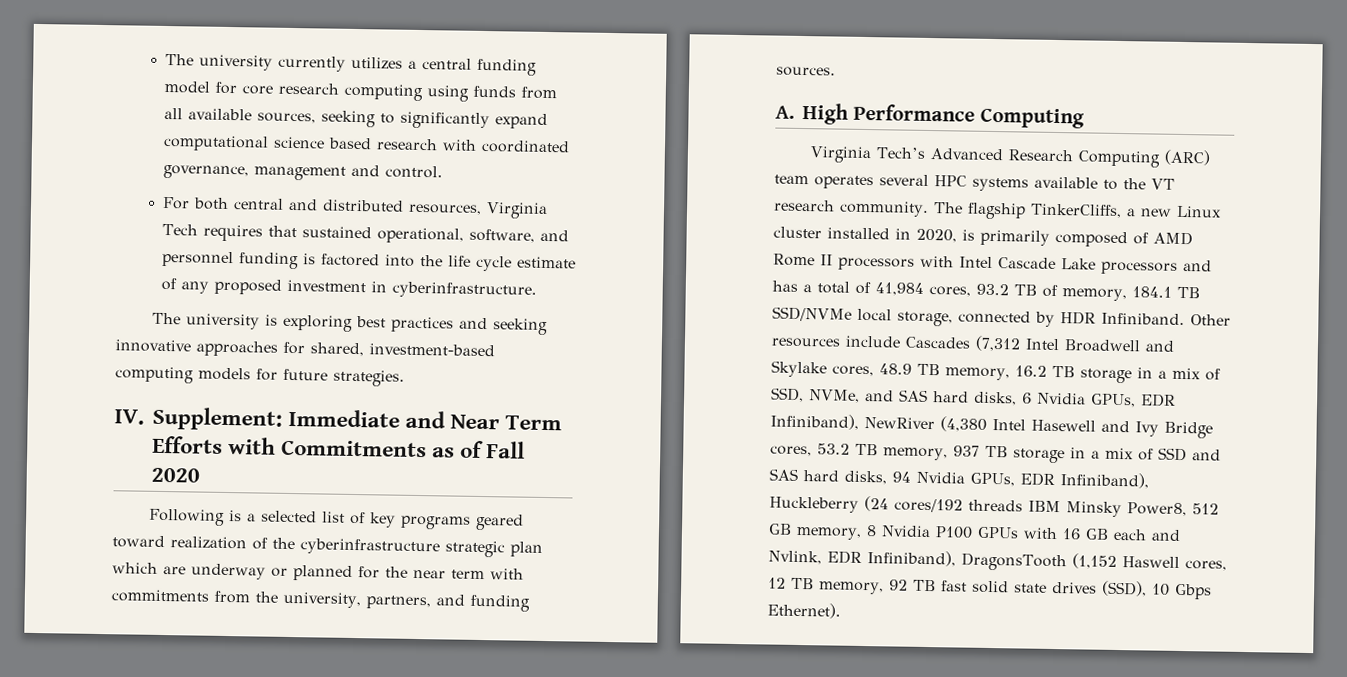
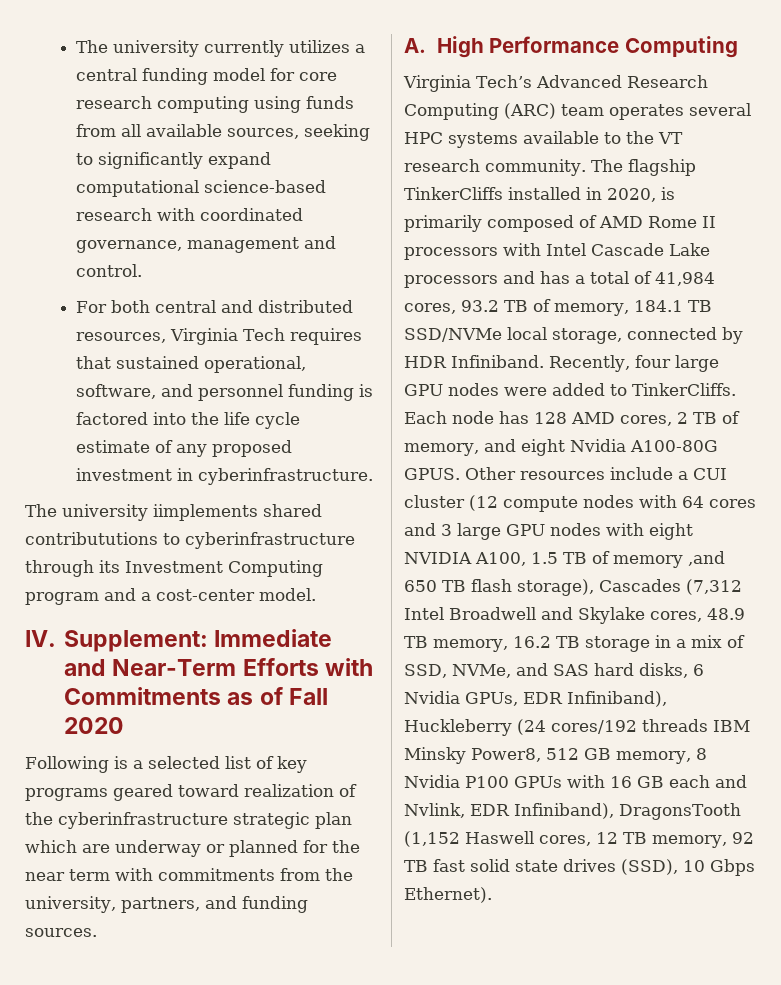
[272,136,372,150] science based -> [203,180,326,193] science-based
[264,314,548,336] [115,339,495,357] [115,366,405,387] is exploring best practices and seeking innovative approaches for shared, investment-based computing models for future strategies. -> [153,504,322,521] [25,532,355,549] [25,560,323,577] [25,588,316,605] iimplements shared contribututions to cyberinfrastructure through its Investment Computing program and a cost-center model.
[450,414,563,431] Near Term -> [112,659,237,676] Near-Term
[1029,203,1222,219] [773,226,822,239] TinkerCliffs, a new Linux cluster -> [404,187,503,200] TinkerCliffs
[1190,314,1231,326] [771,335,901,348] Other resources include -> [549,355,719,372] [404,383,736,396] [404,411,740,426] [404,439,718,456] [404,467,727,480] [404,495,756,512] [404,523,693,540] [404,551,725,568] [404,579,594,596] Recently, four large GPU nodes were added to TinkerCliffs. Each node has 128 AMD cores, 2 TB of memory, and eight Nvidia A100-80G GPUS. Other resources include a CUI cluster (12 compute nodes with 64 cores and 3 large GPU nodes with eight NVIDIA A100, 1.5 TB of memory ,and 650 TB flash storage),
[864,416,1213,439] [770,443,1221,464] [769,468,1149,489] NewRiver (4,380 Intel Hasewell and Ivy Bridge cores, 53.2 TB memory, 937 TB storage in a mix of SSD and SAS hard disks, 94 Nvidia GPUs, EDR Infiniband), -> (667, 699) none

